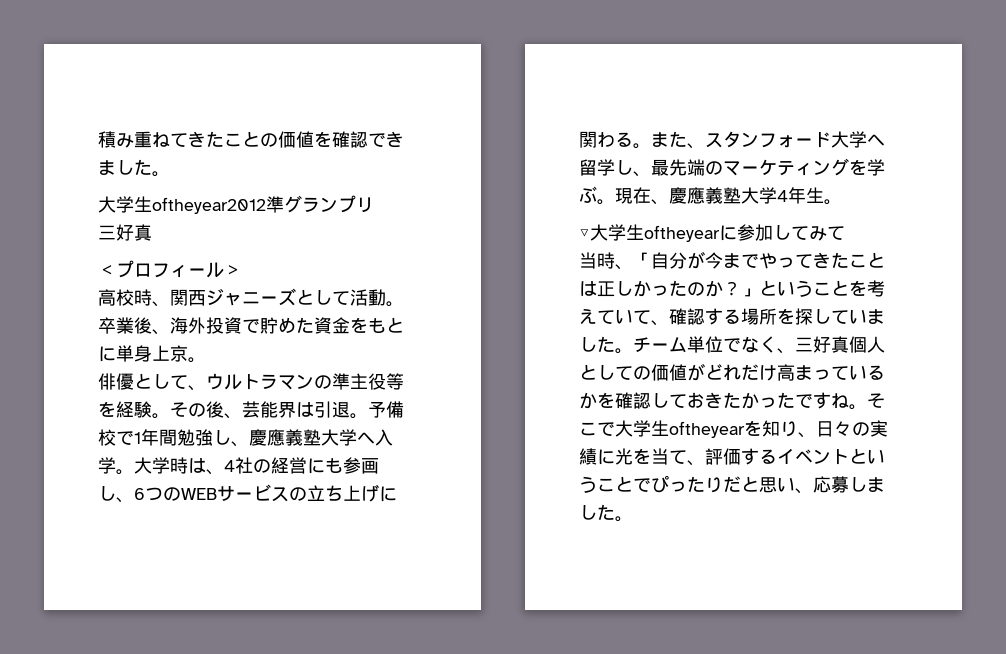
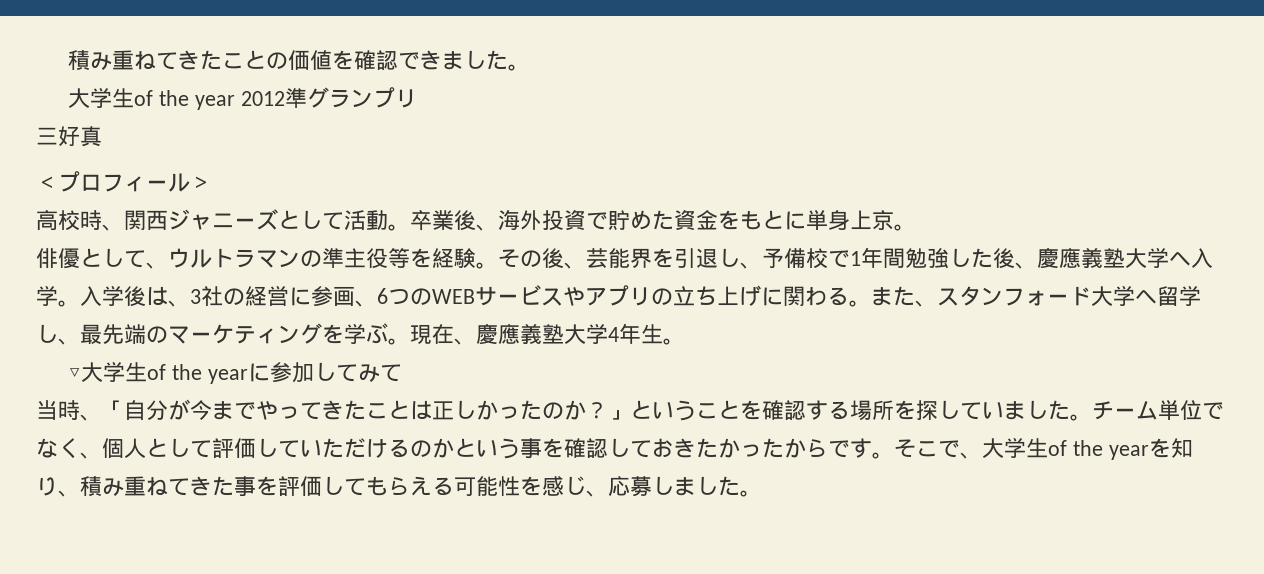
[152,197,266,214] oftheyear2012 -> [134,90,285,110] of the year 2012
[296,401,368,419] は引退。 -> [652,248,762,269] を引退し、
(231, 437) none -> [971,248,1015,269] た後
[134,457,235,475] 大学時は、4 -> [80,286,201,307] 入学後は、3
[325,457,379,474] [98,486,116,501] も参画し -> [311,286,355,307] 参画
(289, 494) none -> [563,285,651,306] やアプリ
[644,225,720,242] oftheyear -> [147,364,248,384] of the year
[867,280,885,297] [579,309,669,326] 考えていて、 -> (762, 410) none
[795,336,849,353] 三好真 -> (102, 455) none
[633,363,885,381] [579,392,597,409] の価値がどれだけ高まっているか -> [212,438,542,459] 評価していただけるのかという事
[795,392,885,410] [579,420,888,438] [579,448,885,466] [579,475,795,493] ですね。そこで大学生oftheyearを知り、日々の実績に光を当て、評価するイベントということでぴったりだと思い -> [784,438,1193,460] [36,476,586,497] からです。そこで、大学生of the yearを知り、積み重ねてきた事を評価してもらえる可能性を感じ

